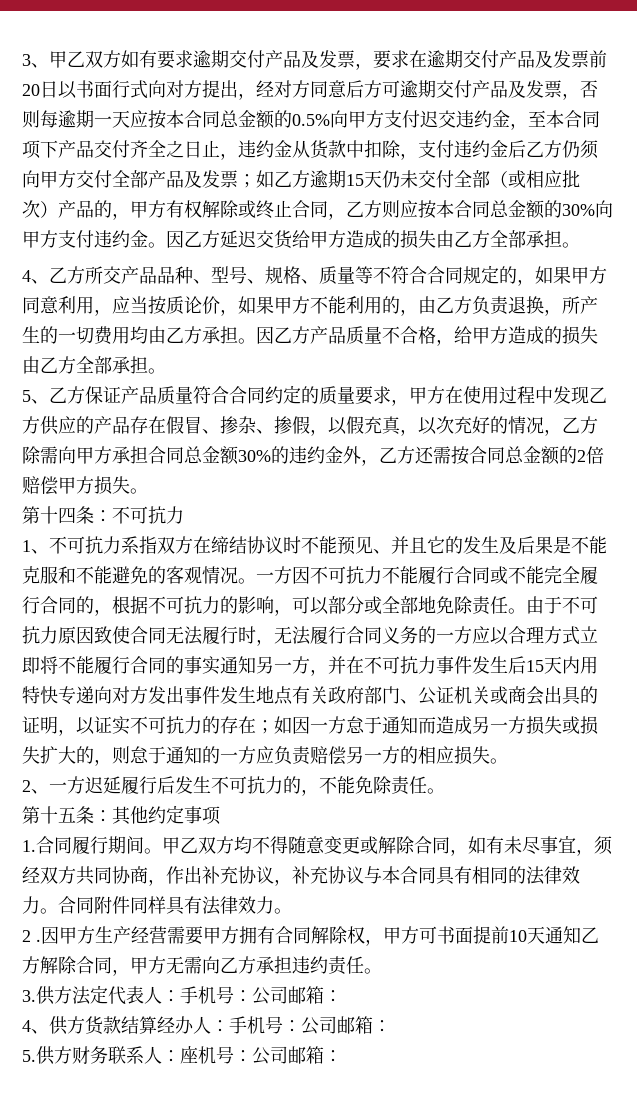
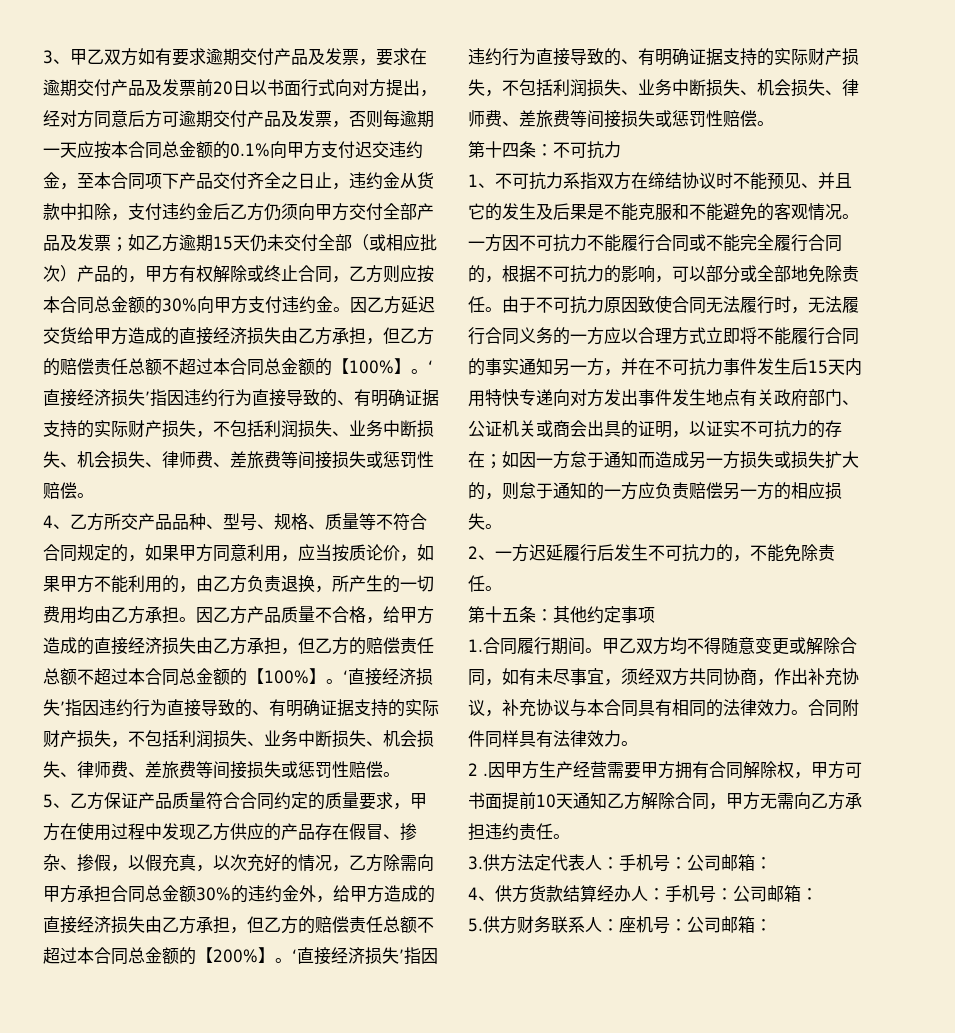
[292,114,330,126] 0.5% -> [230,143,270,157] 0.1%
[400,230,562,249] 损失由乙方全部承担 -> [179,327,434,345] [43,358,433,376] [43,389,439,407] [43,420,434,438] [43,451,434,469] [43,482,77,499] 直接经济损失由乙方承担，但乙方的赔偿责任总额不超过本合同总金额的【100%】。‘直接经济损失’指因违约行为直接导致的、有明确证据支持的实际财产损失，不包括利润损失、业务中断损失、机会损失、律师费、差旅费等间接损失或惩罚性赔偿
[562,326,598,345] [22,356,148,374] 损失由乙方全部承担 -> [94,637,434,655] [43,668,433,686] [43,699,439,717] [43,730,434,748] [43,761,383,779] 直接经济损失由乙方承担，但乙方的赔偿责任总额不超过本合同总金额的【100%】。‘直接经济损失’指因违约行为直接导致的、有明确证据支持的实际财产损失，不包括利润损失、业务中断损失、机会损失、律师费、差旅费等间接损失或惩罚性赔偿
[379,446,604,465] [22,476,130,495] 乙方还需按合同总金额的2倍赔偿甲方损失 -> [333,885,435,903] [43,916,434,934] [43,947,438,965] [468,48,859,66] [468,79,859,97] [468,110,757,128] 给甲方造成的直接经济损失由乙方承担，但乙方的赔偿责任总额不超过本合同总金额的【200%】。‘直接经济损失’指因违约行为直接导致的、有明确证据支持的实际财产损失，不包括利润损失、业务中断损失、机会损失、律师费、差旅费等间接损失或惩罚性赔偿

